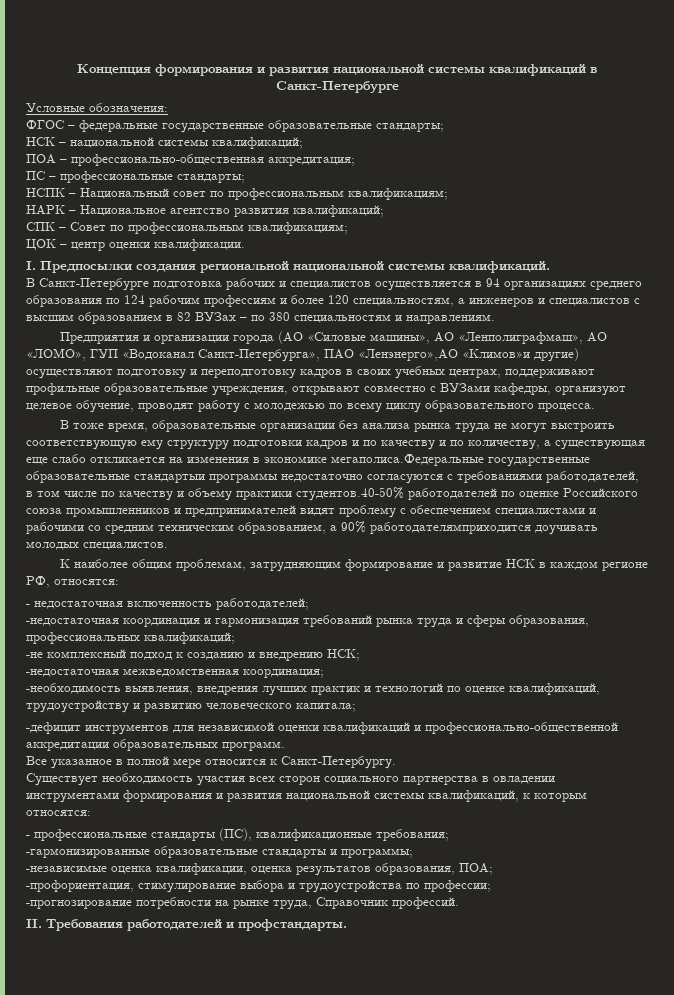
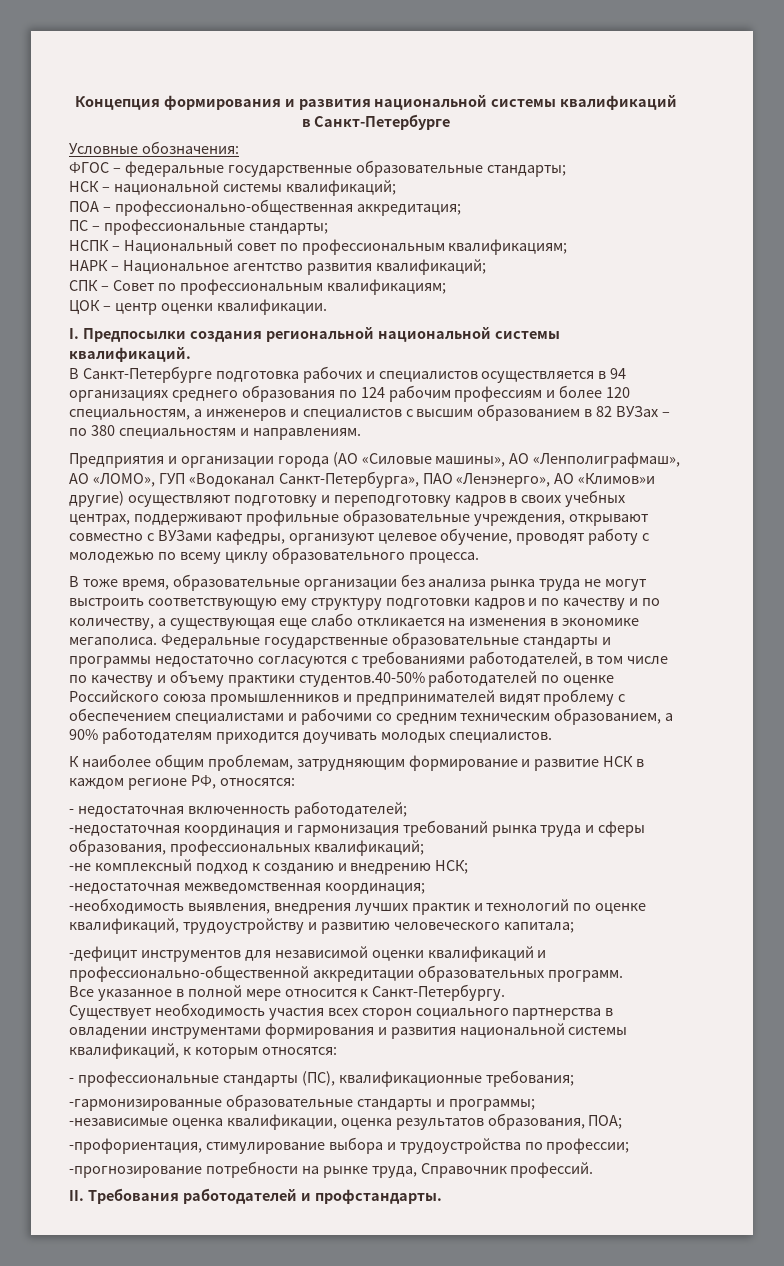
[358,349,458,361] «Ленэнерго»,АО -> [456,473,575,488] «Ленэнерго», АО
[331,454,590,467] [26,471,205,483] мегаполиса.Федеральные государственные образовательные стандартыи -> [69,632,611,649] мегаполиса. Федеральные государственные образовательные стандарты и
[370,522,531,534] работодателямприходится -> [101,727,299,744] работодателям приходится

